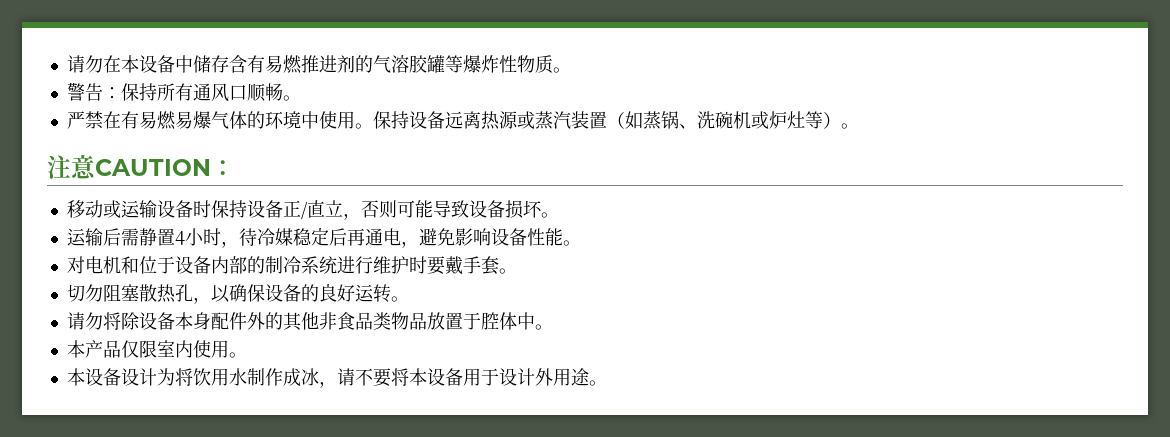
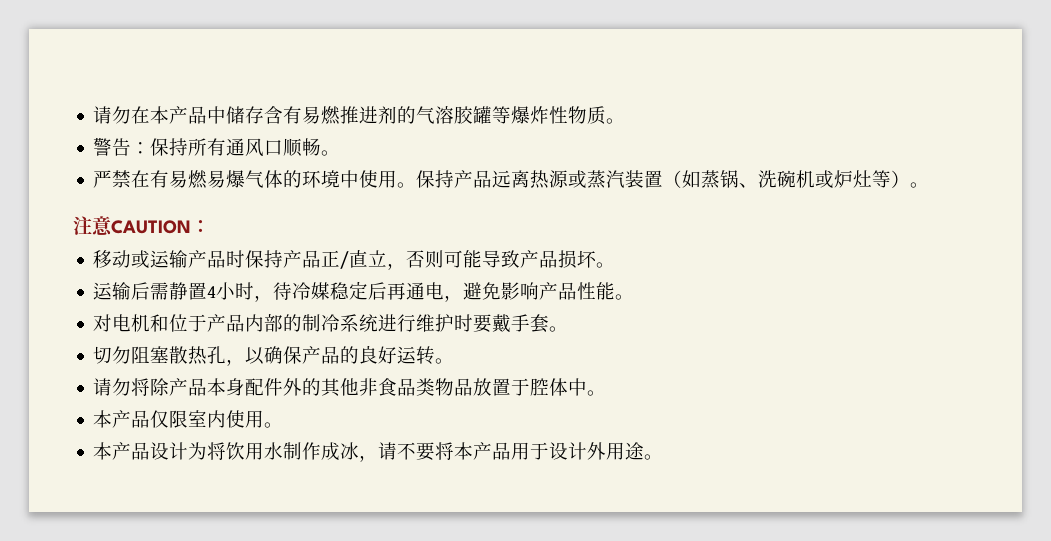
[138,55,175,73] 设备 -> [169,106,208,124] 产品
[408,111,445,129] 设备 -> [454,170,493,188] 产品
[156,200,283,218] 设备时保持设备 -> [188,250,322,268] 产品时保持产品
[468,200,505,218] 设备 -> [520,250,559,268] 产品
[490,228,527,246] 设备 -> [539,282,578,300] 产品
[174,256,211,274] 设备 -> [207,314,246,332] 产品
[264,284,301,302] 设备 -> [302,346,341,364] 产品
[138,312,175,330] 设备 -> [169,378,208,396] 产品
[84,368,121,386] 设备 -> [112,442,151,460] 产品
[426,368,463,386] 设备 -> [473,442,512,460] 产品

